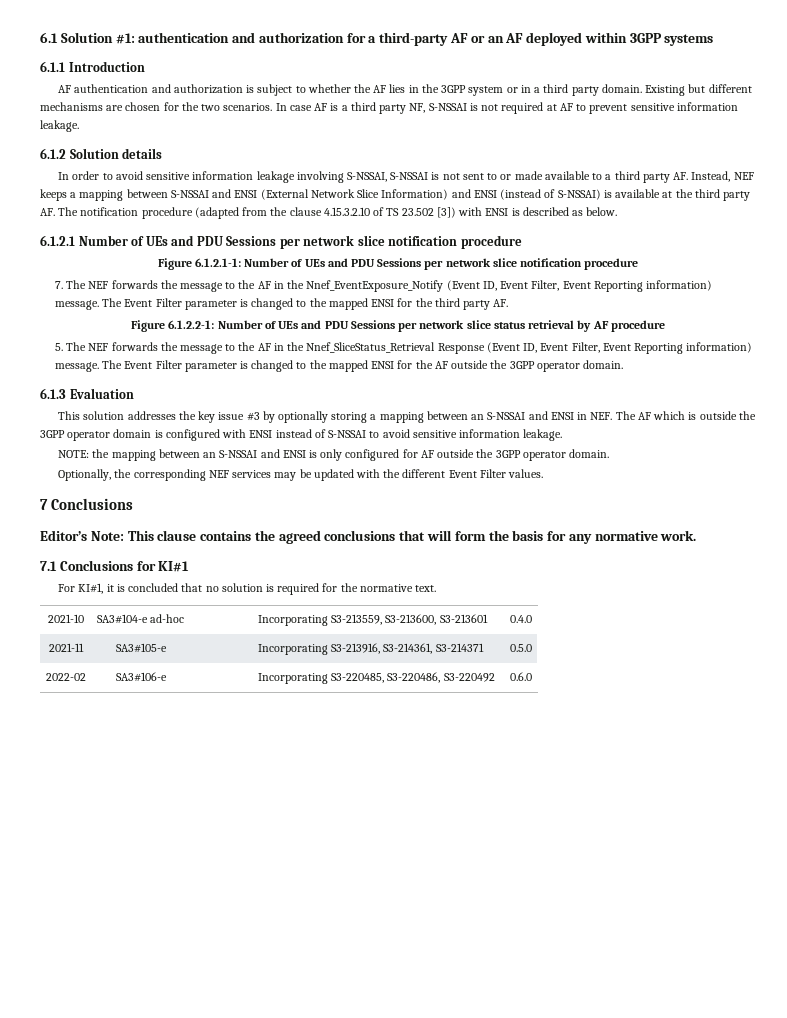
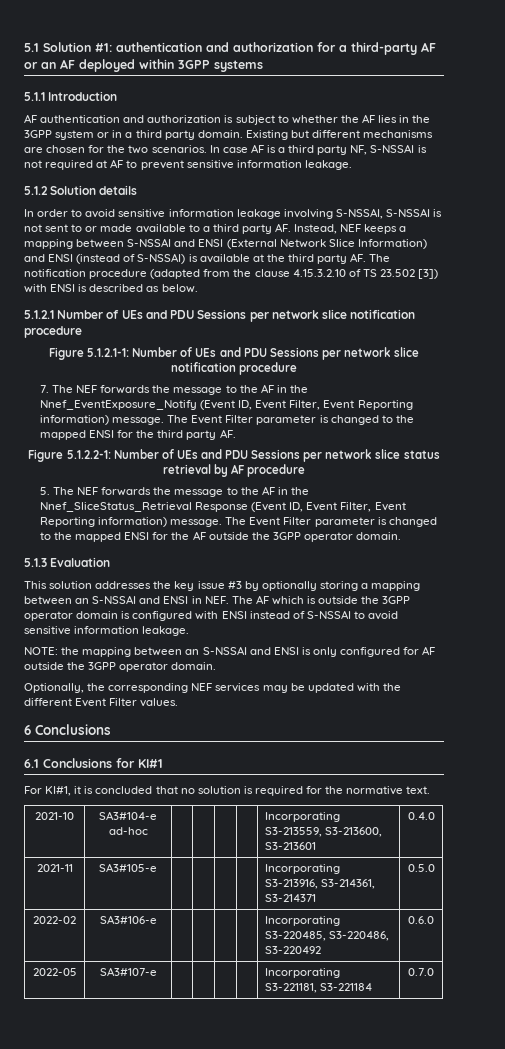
[40,32,58,43] 6.1 -> [24,43,39,52] 5.1
[40,61,65,72] 6.1.1 -> [24,92,45,101] 5.1.1
[40,148,66,159] 6.1.2 -> [24,186,48,195] 5.1.2
[40,235,75,246] 6.1.2.1 -> [24,310,54,319] 5.1.2.1
[194,258,241,267] 6.1.2.1-1: -> [87,348,130,357] 5.1.2.1-1:
[168,320,215,329] 6.1.2.2-1: -> [66,450,111,459] 5.1.2.2-1:
[40,388,66,399] 6.1.3 -> [24,558,47,567] 5.1.3
[40,499,48,510] 7 -> [24,725,31,735] 6
[40,530,697,544] [40,561,57,571] Editor’s Note: This clause contains the agreed conclusions that will form the basis for any normative work. // 7.1 -> [24,759,39,768] 6.1
(532, 676) none -> [32,968,77,976] [99,967,157,976] [264,968,340,978] [264,983,373,993] [408,968,434,976] // 2022-05 | SA3#107-e | | | | | Incorporating S3-221181, S3-221184 | 0.7.0

